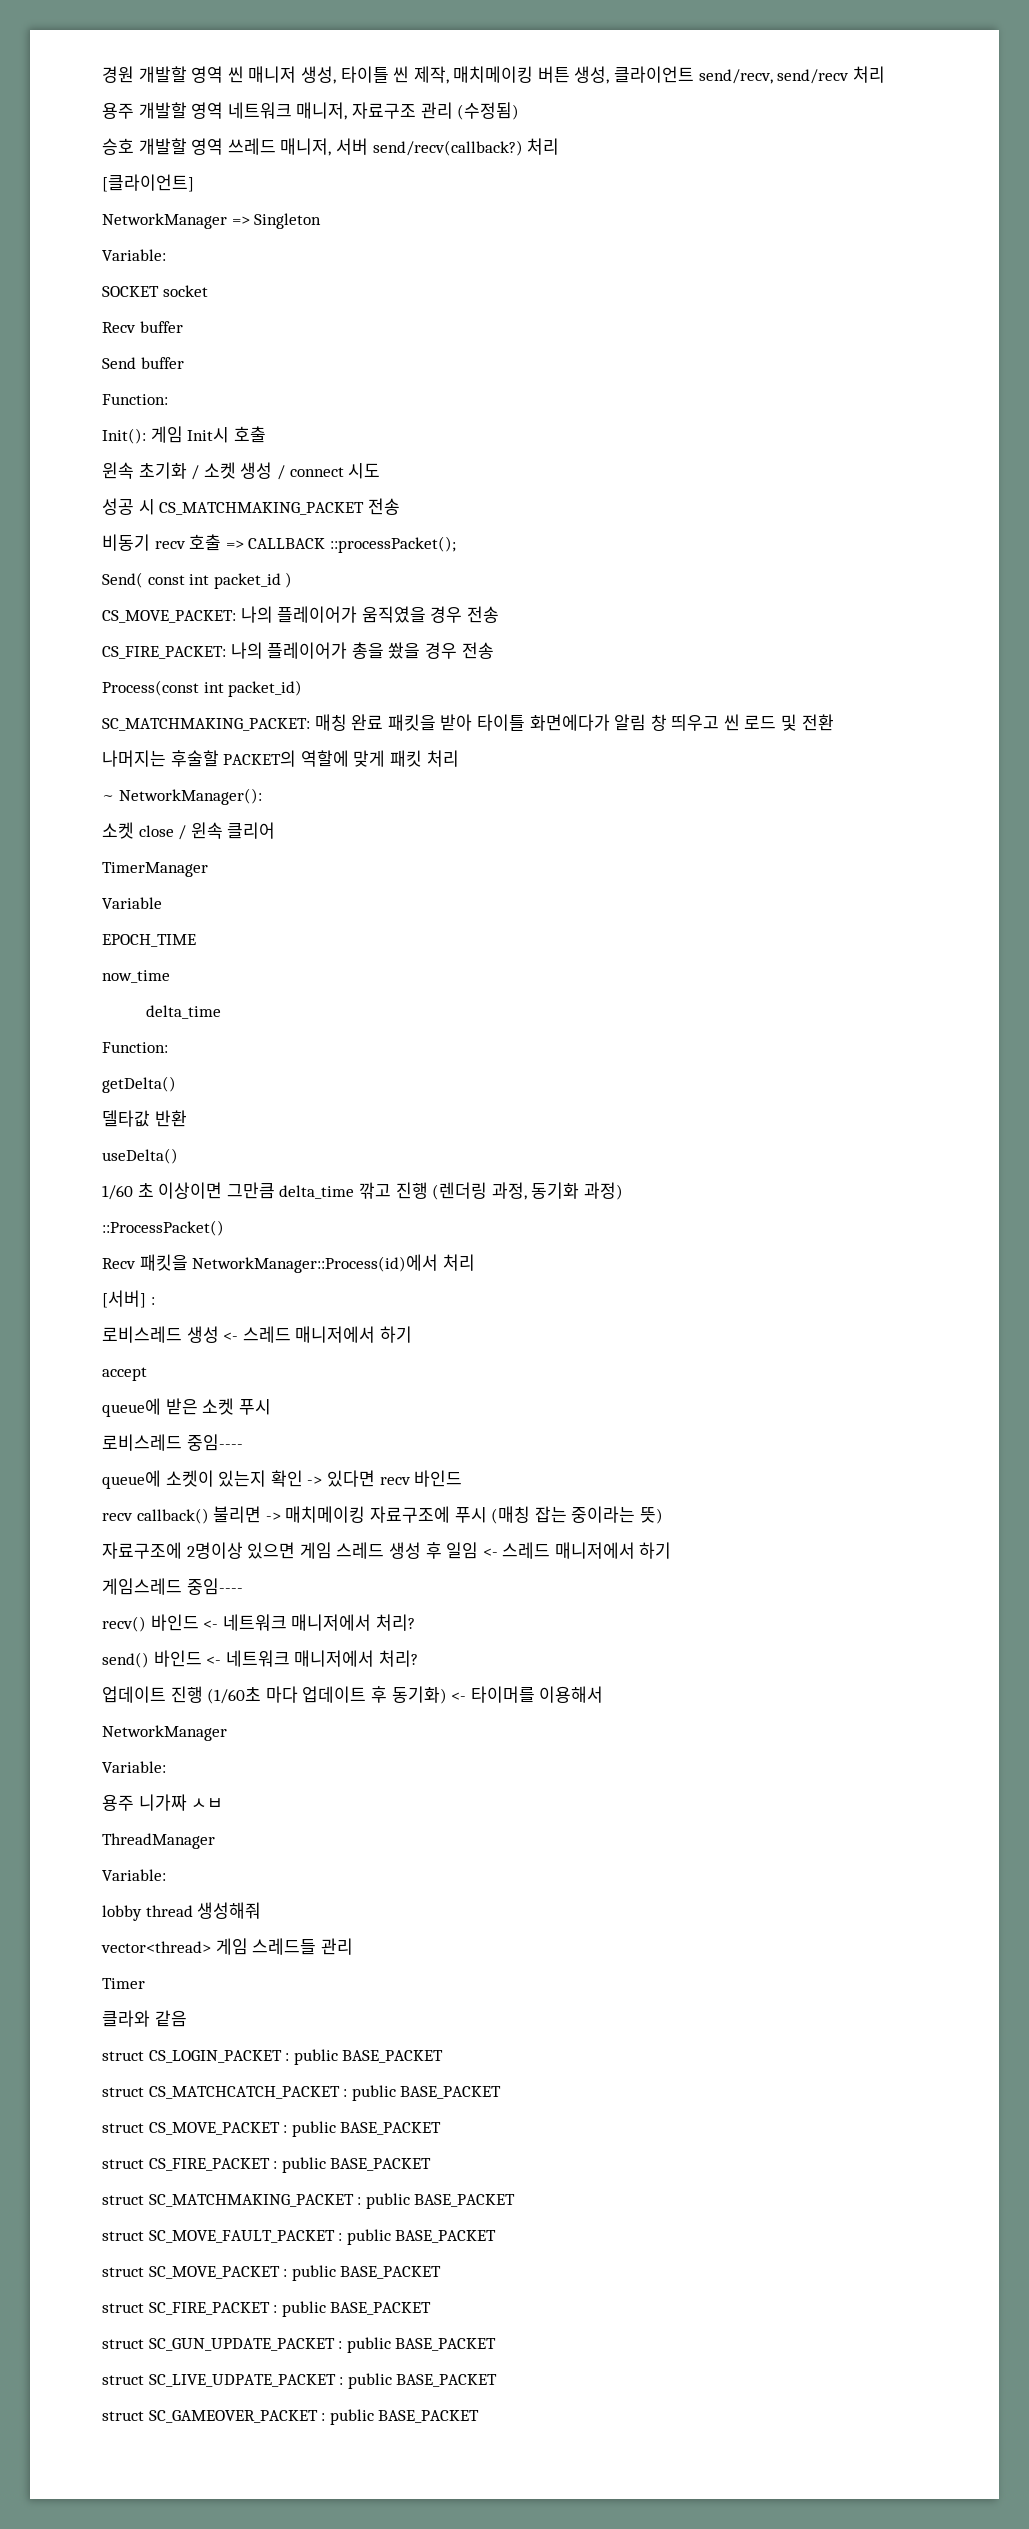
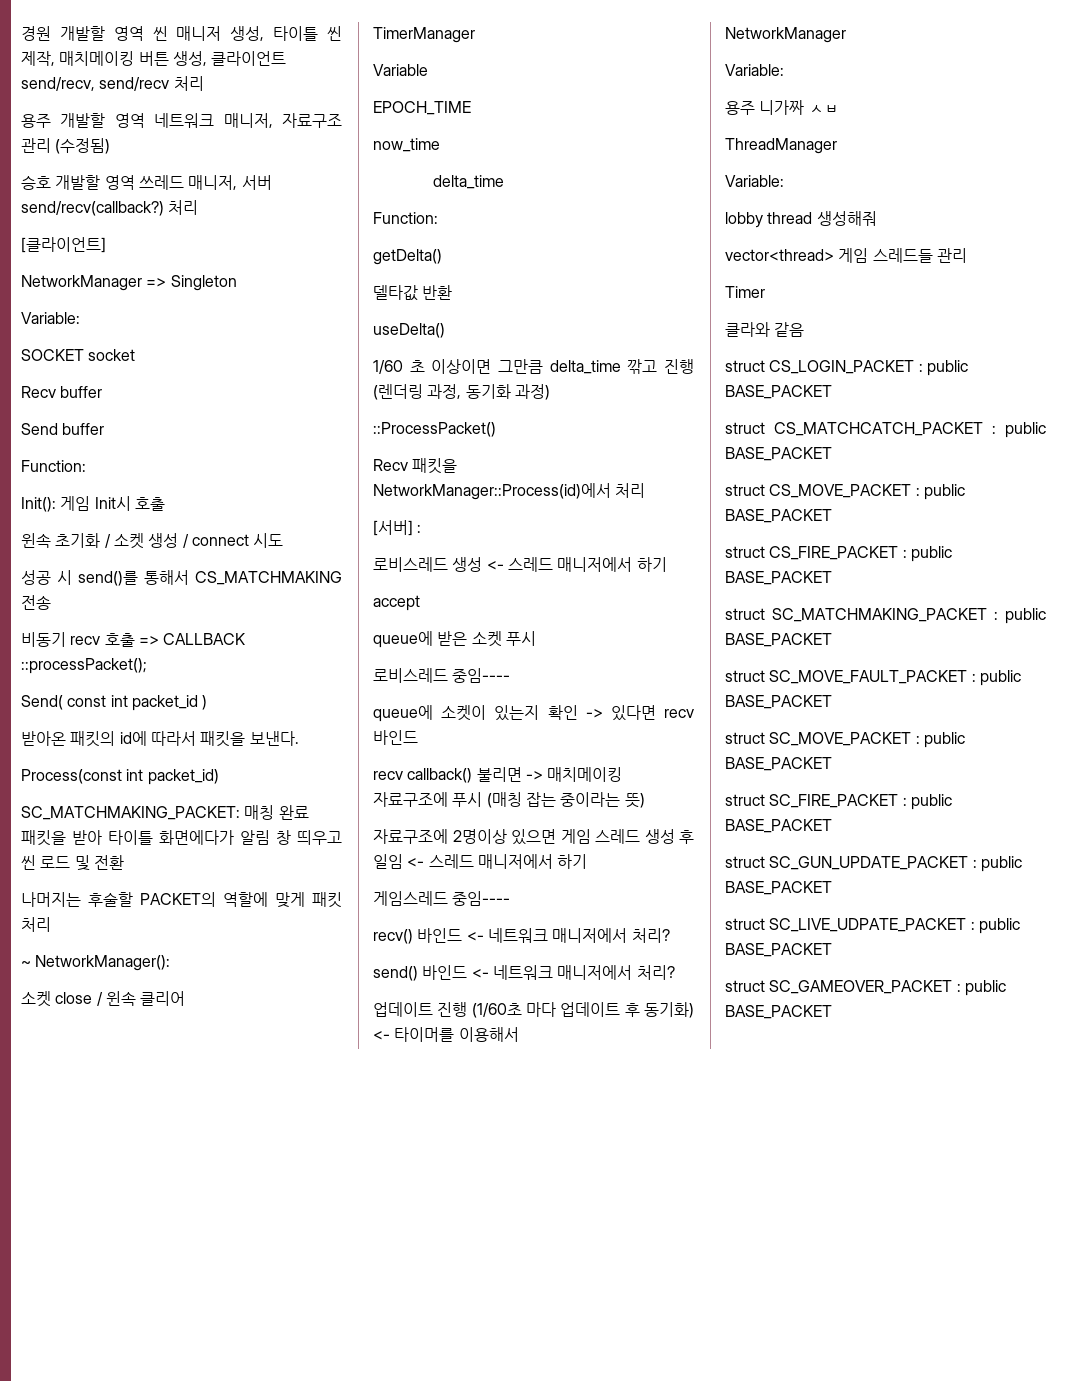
[159,502,365,515] CS_MATCHMAKING_PACKET -> [78,570,342,586] send()를 통해서 CS_MATCHMAKING
[102,606,499,623] [102,642,494,659] CS_MOVE_PACKET: 나의 플레이어가 움직였을 경우 전송 // CS_FIRE_PACKET: 나의 플레이어가 총을 쐈을 경우 전송 -> [21,731,299,747] 받아온 패킷의 id에 따라서 패킷을 보낸다.

